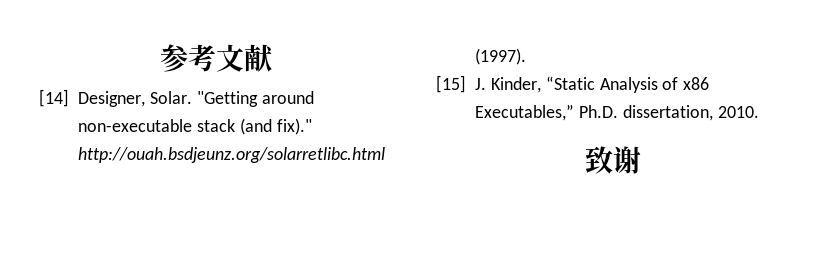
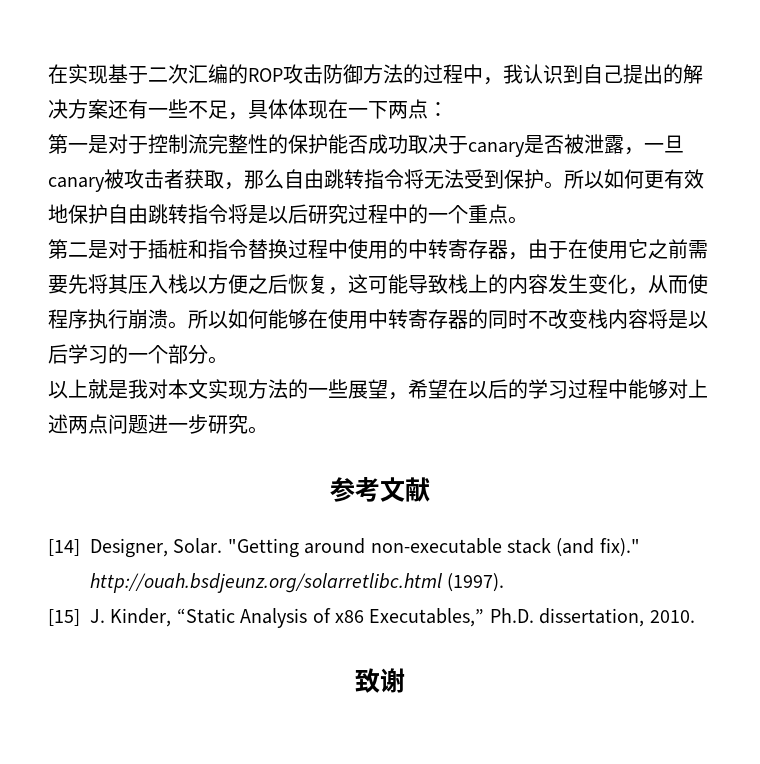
(160, 58) none -> [48,64,703,85] [48,99,448,120] [48,134,684,157] [48,169,704,192] [48,204,528,224] [48,239,708,260] [48,274,708,295] [48,309,708,329] [48,344,228,364] [48,379,708,400] [48,414,268,434] 在实现基于二次汇编的ROP攻击防御方法的过程中，我认识到自己提出的解决方案还有一些不足，具体体现在一下两点： // 第一是对于控制流完整性的保护能否成功取决于canary是否被泄露，一旦canary被攻击者获取，那么自由跳转指令将无法受到保护。所以如何更有效地保护自由跳转指令将是以后研究过程中的一个重点。 // 第二是对于插桩和指令替换过程中使用的中转寄存器，由于在使用它之前需要先将其压入栈以方便之后恢复，这可能导致栈上的内容发生变化，从而使程序执行崩溃。所以如何能够在使用中转寄存器的同时不改变栈内容将是以后学习的一个部分。 // 以上就是我对本文实现方法的一些展望，希望在以后的学习过程中能够对上述两点问题进一步研究。 //

